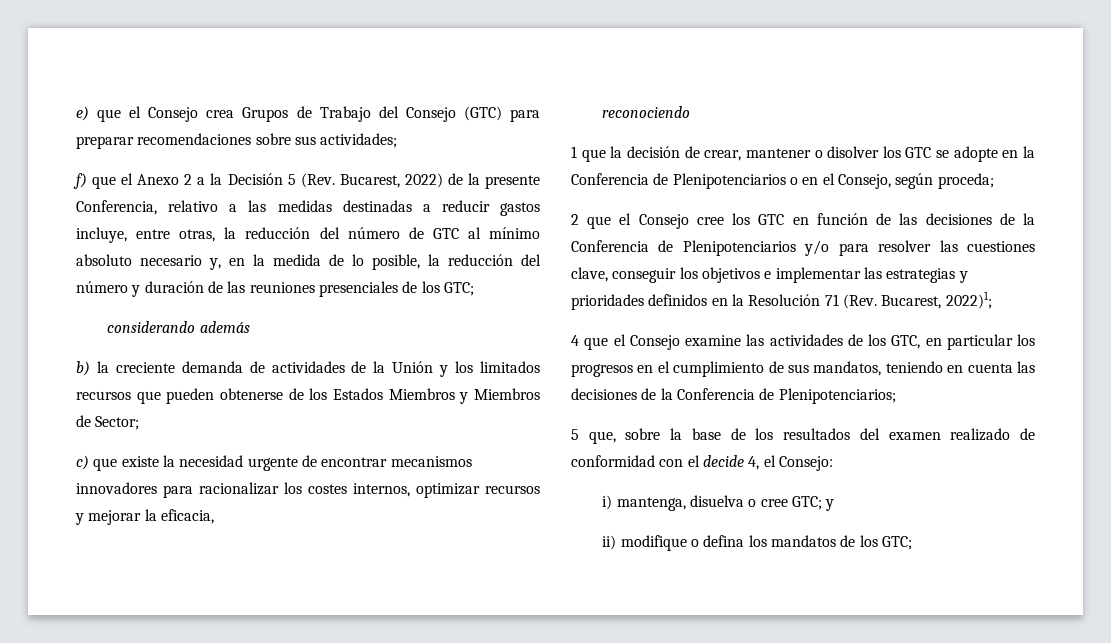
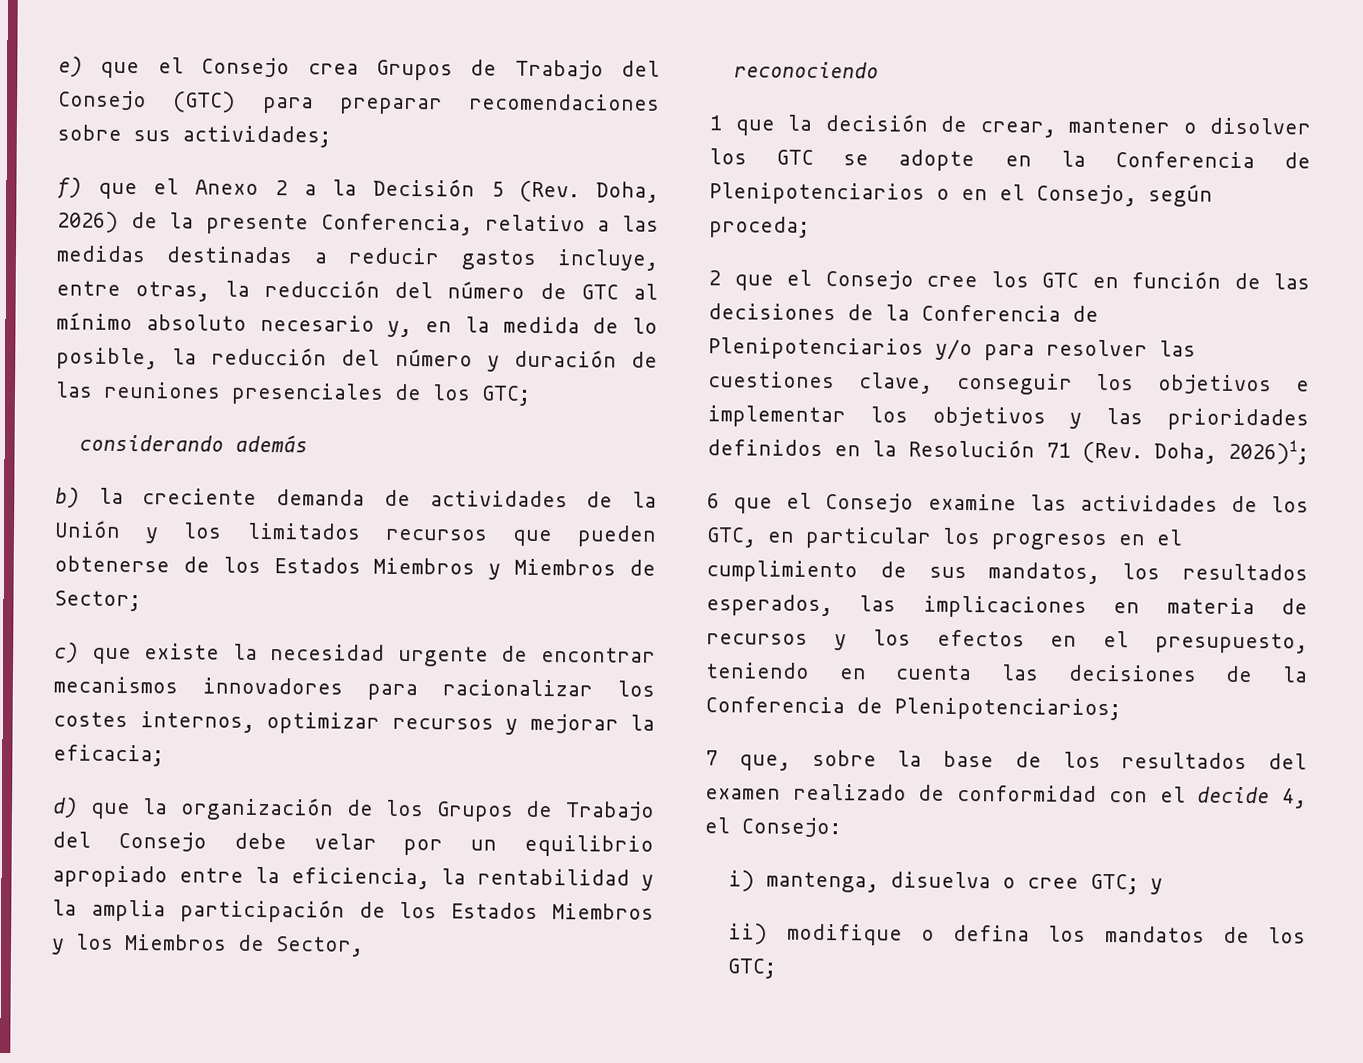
[339,173,443,188] Bucarest, 2022) -> [596,181,659,203] [57,211,119,233] Doha, 2026)
[160,509,214,524] eficacia, -> [53,744,164,767] [52,797,655,822] [52,831,654,857] [52,865,654,891] [52,899,654,923] [51,933,364,957] eficacia; // d) que la organización de los Grupos de Trabajo del Consejo debe velar por un equilibrio apropiado entre la eficiencia, la rentabilidad y la amplia participación de los Estados Miembros y los Miembros de Sector,
[863,267,968,283] las estrategias y -> [869,406,1144,429] los objetivos y las
[881,291,992,309] [571,335,579,346] Bucarest, 2022)1; // 4 -> [1154,439,1309,465] [707,493,720,509] Doha, 2026)1; // 6
(882, 368) none -> [1122,563,1308,581] [706,594,1308,618] [706,629,1308,654] los resultados esperados, las implicaciones en materia de recursos y los efectos en el presupuesto,
[571,429,579,440] 5 -> [705,750,718,766] 7

